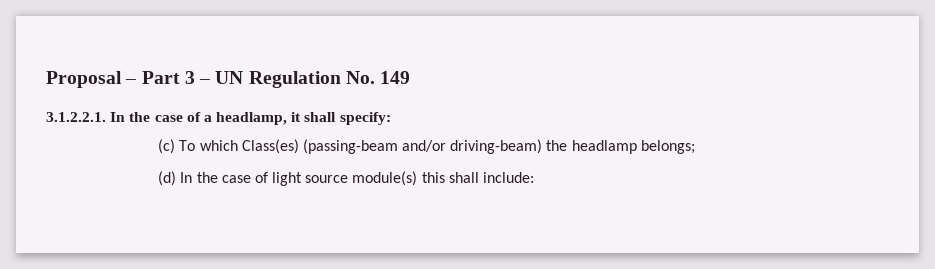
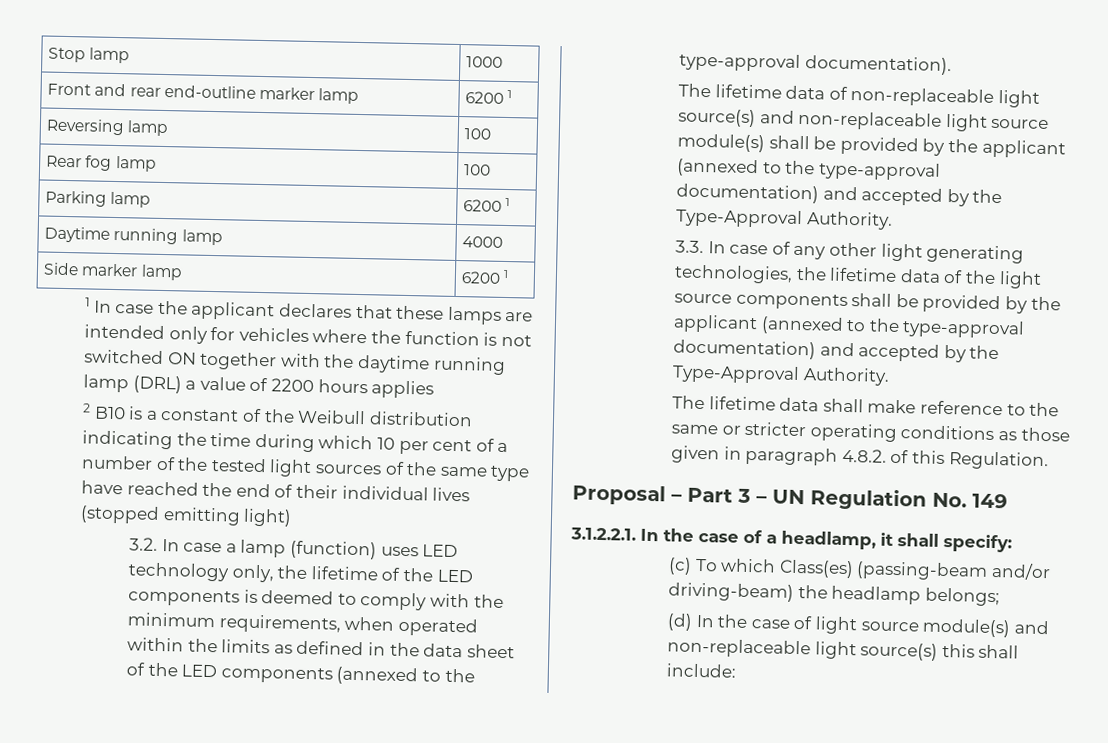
(46, 79) none -> [48,47,131,64] [466,56,504,68] [47,83,360,104] [465,89,513,104] [46,118,170,137] [464,128,492,140] [46,155,157,172] [463,164,492,176] [45,190,152,208] [463,197,511,212] [44,226,223,246] [462,236,504,248] [43,262,183,281] [461,269,510,284] [84,297,534,325] [83,324,532,347] [83,349,506,375] [82,374,435,399] [82,403,473,427] [81,430,509,455] [80,455,531,482] [80,480,471,502] [79,505,293,527] [128,537,459,560] [127,562,473,583] [127,589,504,611] [126,612,478,637] [126,637,515,659] [125,662,475,686] [678,52,952,76] [677,83,1040,108] [677,108,1050,132] [676,133,1066,159] [676,158,941,181] [675,183,1003,207] [675,208,893,230] [674,240,1025,264] [673,264,1042,289] [673,292,1061,314] [672,314,1026,339] [672,339,1000,363] [671,364,890,386] [671,395,1060,417] [670,421,1070,443] [670,445,1049,471] Stop lamp | 1000 // Front and rear end-outline marker lamp | 6200 1 // Reversing lamp | 100 // Rear fog lamp | 100 // Parking lamp | 6200 1 // Daytime running lamp | 4000 // Side marker lamp | 6200 1 // 1 In case the applicant declares that these lamps are intended only for vehicles where the function is not switched ON together with the daytime running lamp (DRL) a value of 2200 hours applies // 2 B10 is a constant of the Weibull distribution indicating the time during which 10 per cent of a number of the tested light sources of the same type have reached the end of their individual lives (stopped emitting light) // 3.2. In case a lamp (function) uses LED technology only, the lifetime of the LED components is deemed to comply with the minimum requirements, when operated within the limits as defined in the data sheet of the LED components (annexed to the type-approval documentation). // The lifetime data of non-replaceable light source(s) and non-replaceable light source module(s) shall be provided by the applicant (annexed to the type-approval documentation) and accepted by the Type-Approval Authority. // 3.3. In case of any other light generating technologies, the lifetime data of the light source components shall be provided by the applicant (annexed to the type-approval documentation) and accepted by the Type-Approval Authority. // The lifetime data shall make reference to the same or stricter operating conditions as those given in paragraph 4.8.2. of this Regulation. //
(418, 178) none -> [1013,620,1050,635] [666,638,939,661] and non-replaceable light source(s)

